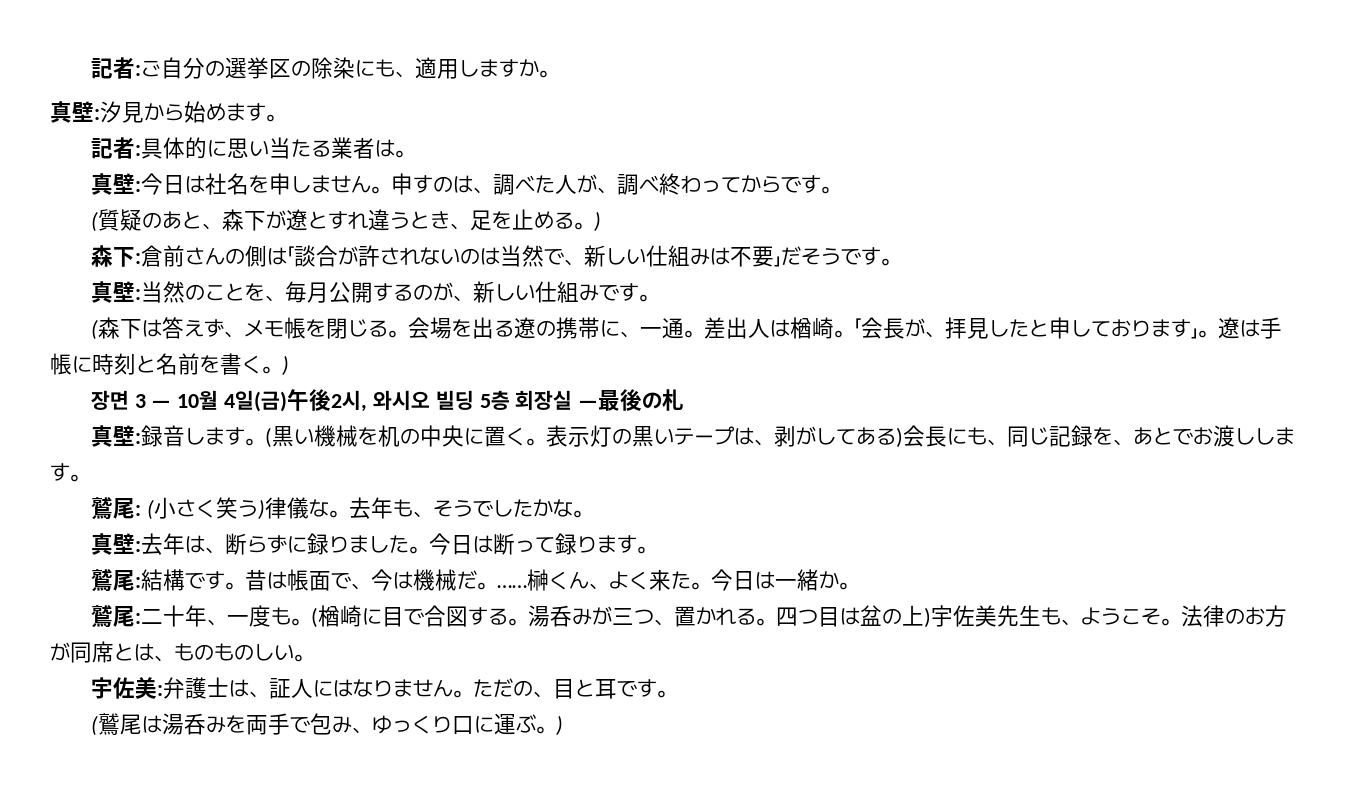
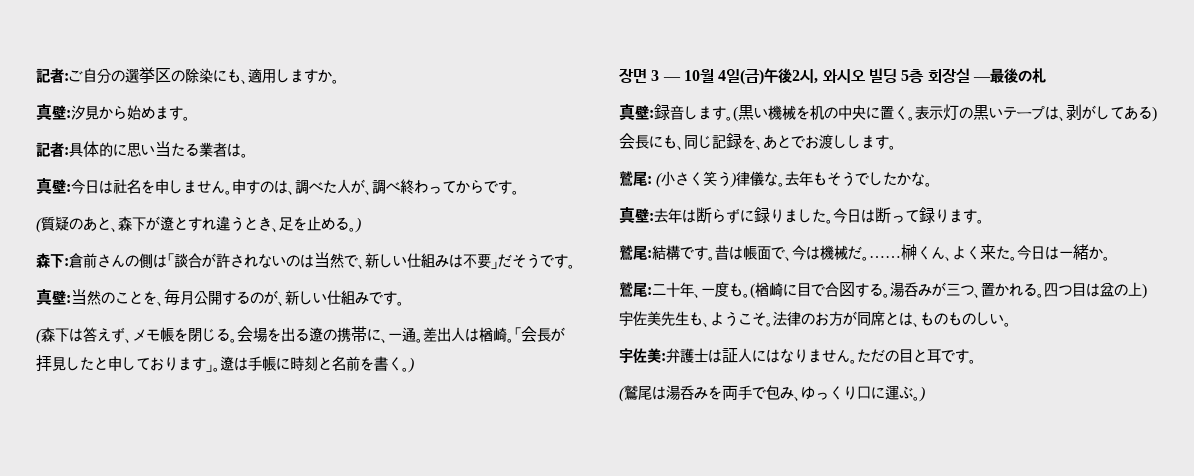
[924,331,945,338] 、 -> (565, 334) none
[412,511,433,518] 、 -> (828, 179) none
[204,547,225,554] 、 -> (696, 216) none
[248,691,269,698] 、 -> (722, 356) none
[532,691,553,698] 、 -> (899, 356) none

